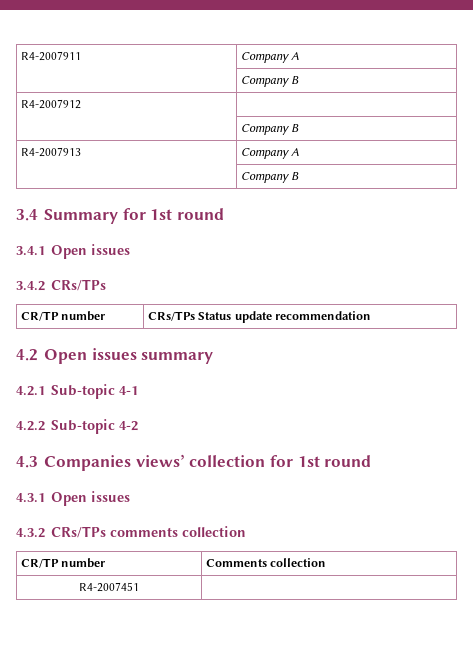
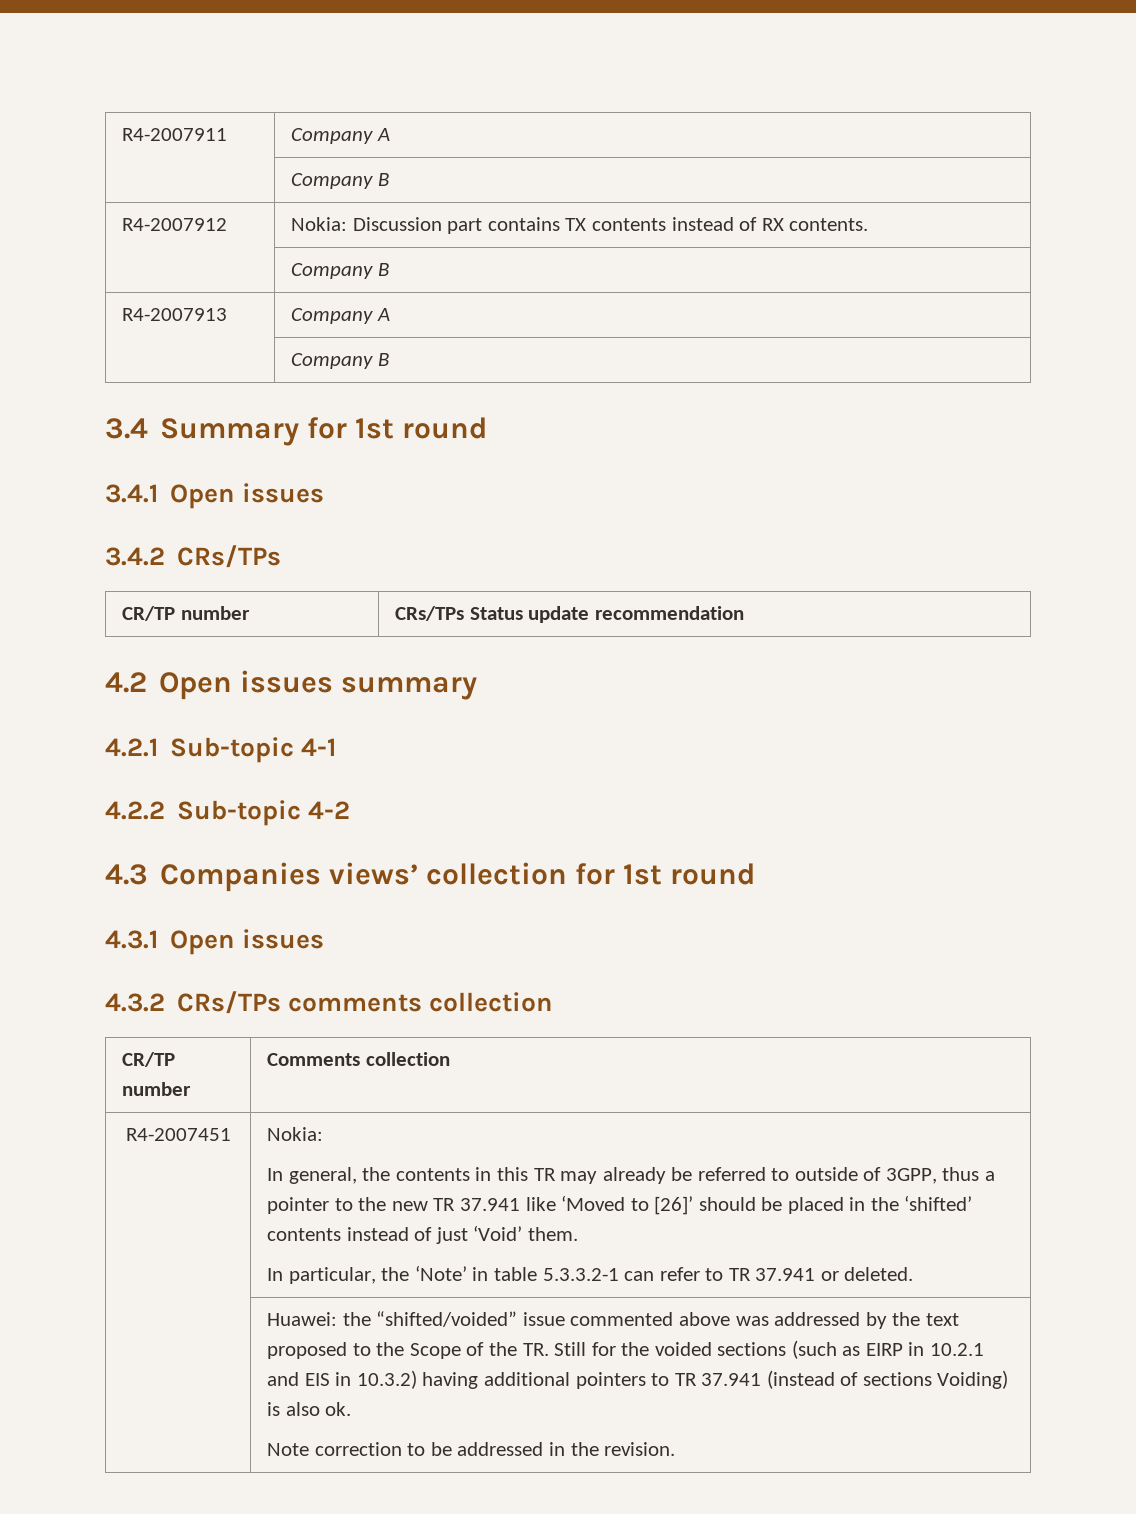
(82, 104) none -> [291,217,869,234] Nokia: Discussion part contains TX contents instead of RX contents.
(139, 587) none -> [267,1127,324,1141] [267,1167,995,1184] [267,1195,973,1215] [267,1225,578,1244] [267,1265,914,1284] [267,1311,959,1329] [267,1340,984,1359] [267,1370,1009,1389] [267,1402,352,1416] [267,1442,676,1456] Nokia: // In general, the contents in this TR may already be referred to outside of 3GPP, thus a pointer to the new TR 37.941 like ‘Moved to [26]’ should be placed in the ‘shifted’ contents instead of just ‘Void’ them. // In particular, the ‘Note’ in table 5.3.3.2-1 can refer to TR 37.941 or deleted. // | Huawei: the “shifted/voided” issue commented above was addressed by the text proposed to the Scope of the TR. Still for the voided sections (such as EIRP in 10.2.1 and EIS in 10.3.2) having additional pointers to TR 37.941 (instead of sections Voiding) is also ok. // Note correction to be addressed in the revision.

